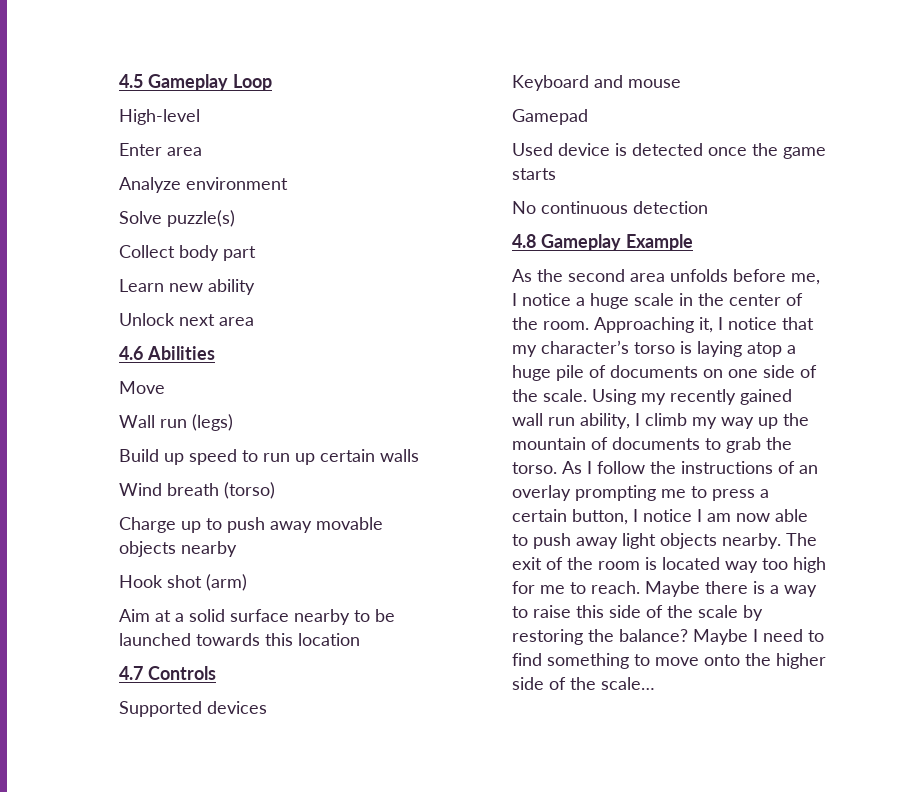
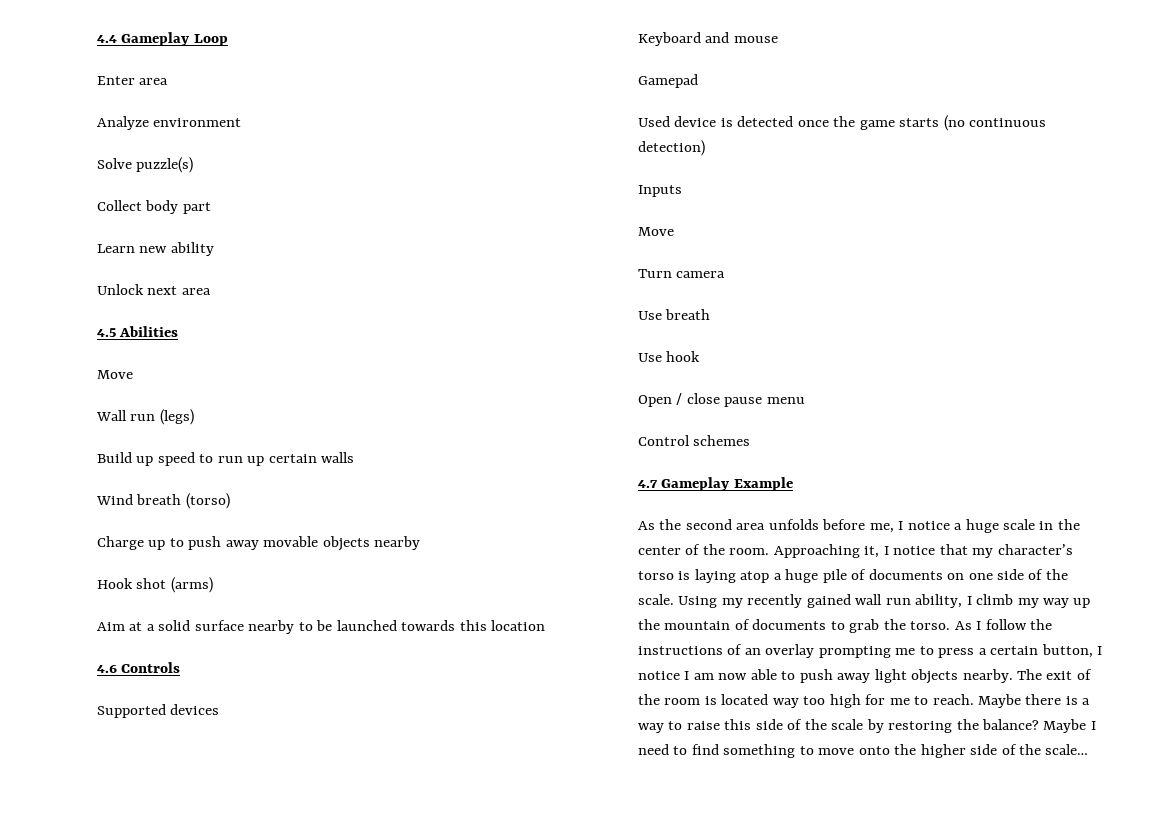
[118,74,143,88] 4.5 -> [96,35,117,43] 4.4
[118,109,200,125] // High-level -> (228, 40) none
[118,346,143,360] 4.6 -> [96,328,116,337] 4.5
[205,574,247,591] (arm) -> [170,577,213,593] (arms)
[118,666,143,680] 4.7 -> [96,665,117,673] 4.6
[511,201,708,214] [511,234,536,248] // No continuous detection // 4.8 -> [943,115,1047,131] [637,140,705,156] [637,185,682,197] [637,227,674,236] [637,269,726,278] [637,309,711,320] [637,351,701,362] [637,393,805,407] [637,435,751,446] [637,480,658,488] (no continuous detection) // Inputs // Move // Turn camera // Use breath // Use hook // Open / close pause menu // Control schemes // 4.7

